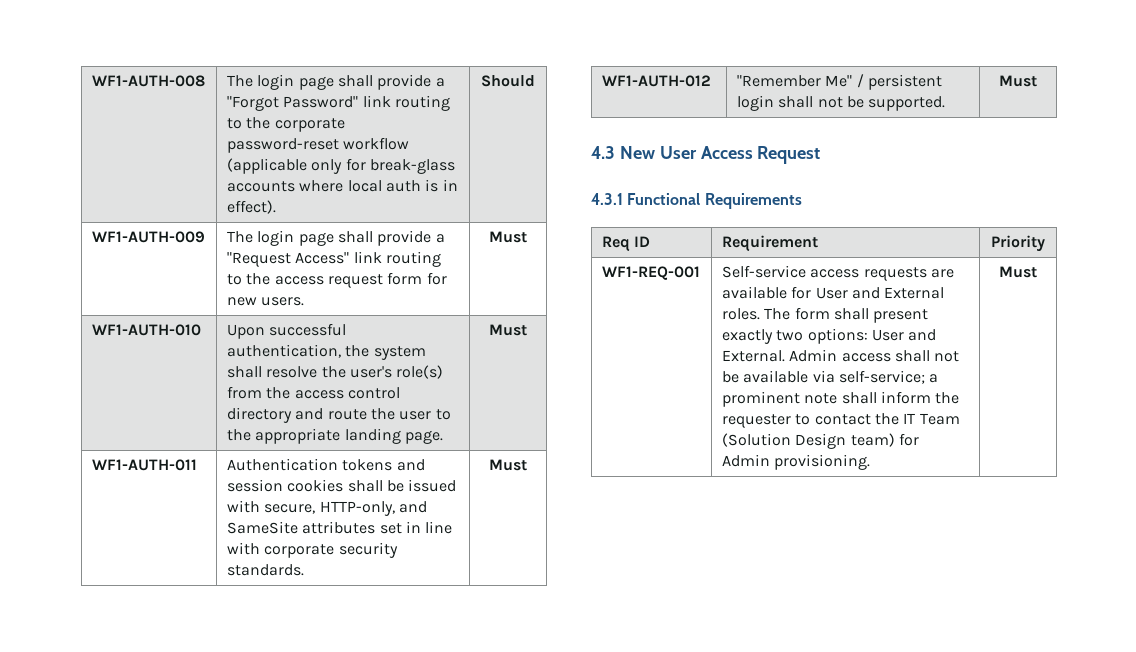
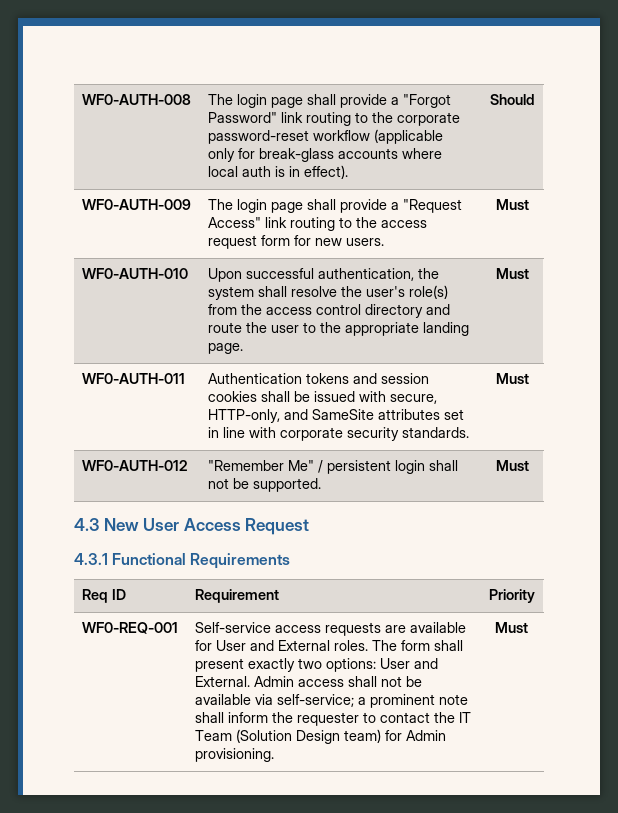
[91,75,205,87] WF1-AUTH-008 -> [82,94,192,105] WF0-AUTH-008
[91,231,205,243] WF1-AUTH-009 -> [82,199,192,210] WF0-AUTH-009
[91,324,201,336] WF1-AUTH-010 -> [82,268,189,279] WF0-AUTH-010
[91,459,197,471] WF1-AUTH-011 -> [82,373,186,384] WF0-AUTH-011
[601,75,711,87] WF1-AUTH-012 -> [82,460,189,471] WF0-AUTH-012
[601,266,700,280] WF1-REQ-001 -> [82,622,179,634] WF0-REQ-001

